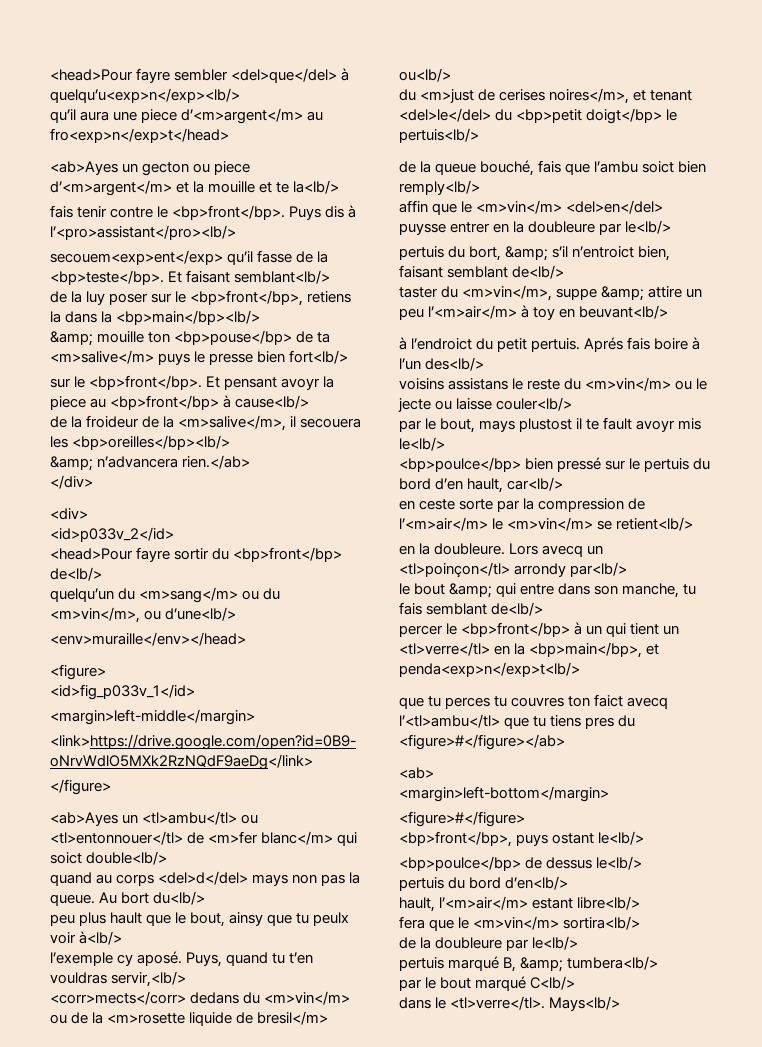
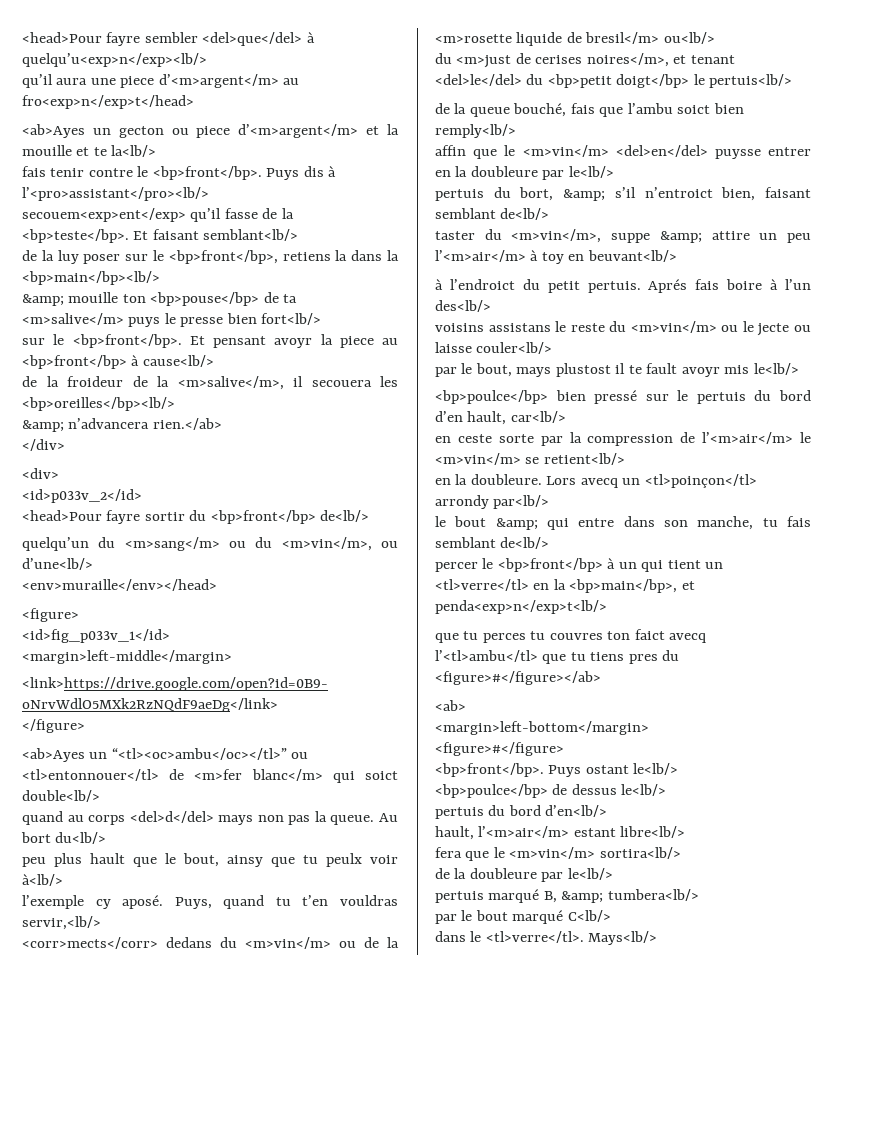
[142,811,238,825] <tl>ambu</tl> -> [111,748,287,760] “<tl><oc>ambu</oc></tl>”
[399,831,549,847] <bp>front</bp>, puys -> [435,763,582,777] <bp>front</bp>. Puys

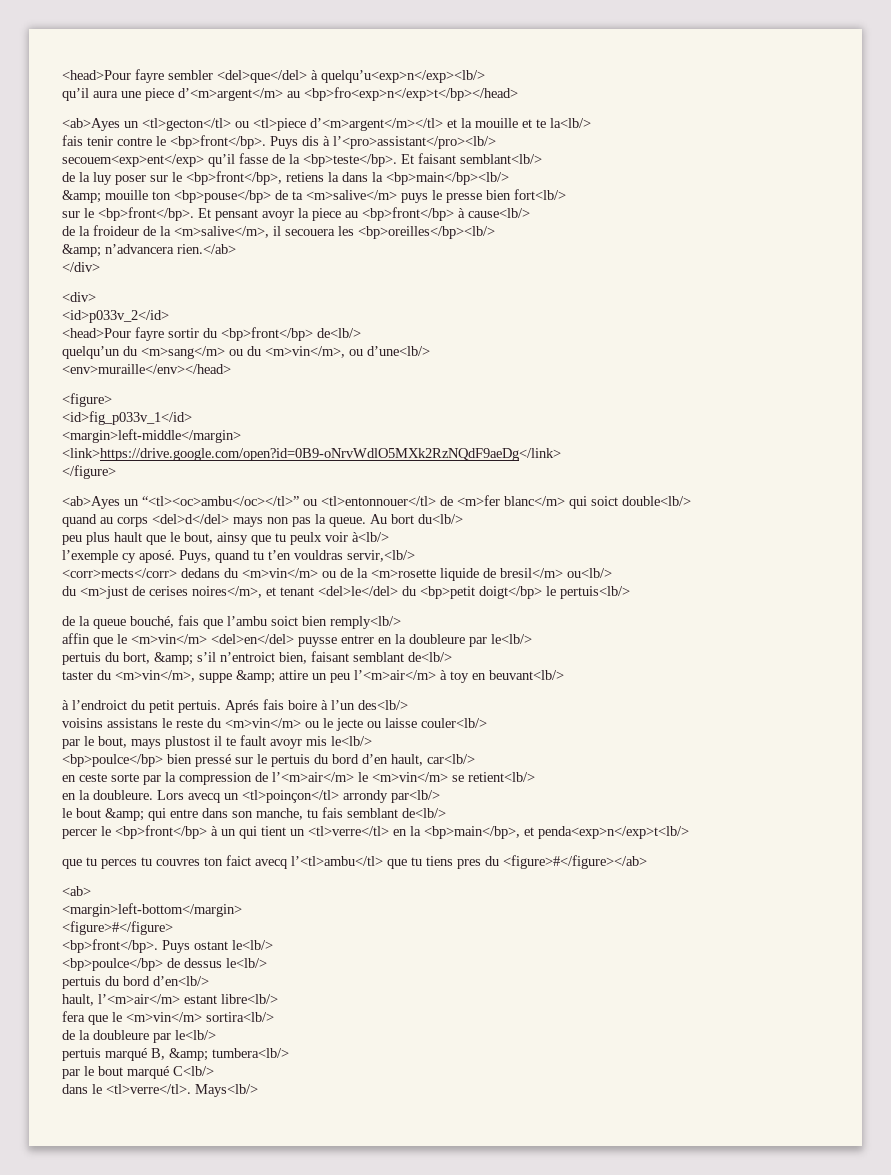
[22,95,194,109] [22,124,359,138] fro<exp>n</exp>t</head> // <ab>Ayes un gecton ou piece d’<m>argent</m> -> [304,87,518,101] [62,118,443,131] <bp>fro<exp>n</exp>t</bp></head> // <ab>Ayes un <tl>gecton</tl> ou <tl>piece d’<m>argent</m></tl>

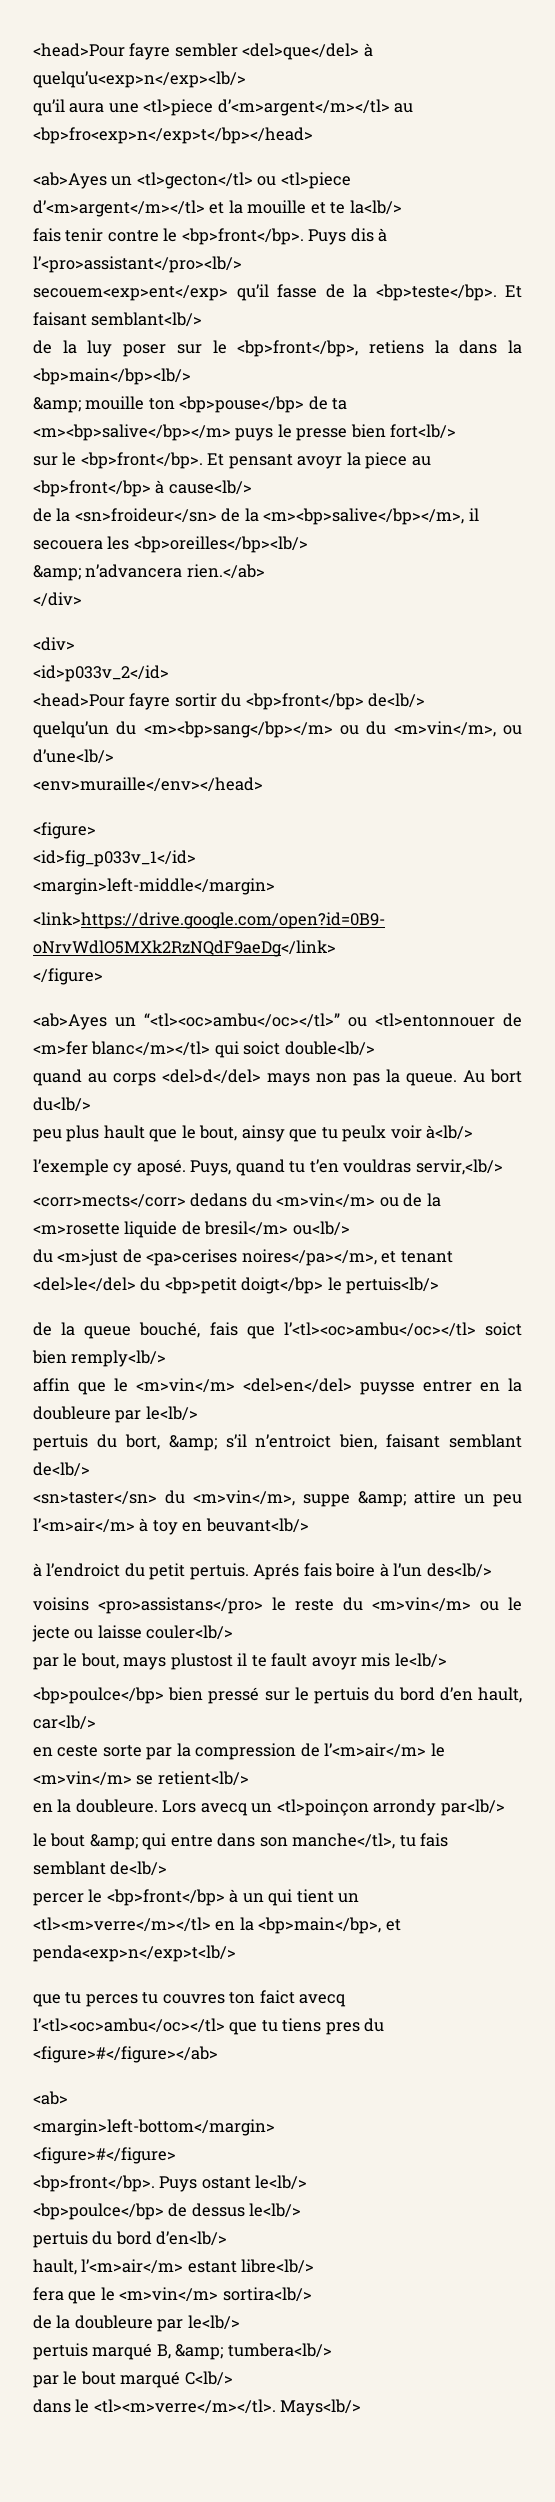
[145,88,283,101] piece d’<m>argent</m> -> [143,99,390,116] <tl>piece d’<m>argent</m></tl>
[306,190,397,200] <m>salive</m> -> [33,424,231,441] <m><bp>salive</bp></m>
[93,225,269,238] froideur de la <m>salive</m>, -> [74,508,465,525] <sn>froideur</sn> de la <m><bp>salive</bp></m>,
[141,346,225,359] <m>sang</m> -> [143,721,333,738] <m><bp>sang</bp></m>
[321,496,436,506] <tl>entonnouer</tl> -> [375,1013,495,1027] <tl>entonnouer
[504,496,565,506] blanc</m> -> [91,1041,211,1056] blanc</m></tl>
[149,586,262,598] cerises noires</m>, -> [146,1249,377,1266] <pa>cerises noires</pa></m>,
[227,616,267,626] l’ambu -> [283,1322,476,1337] l’<tl><oc>ambu</oc></tl>
[62,671,93,680] taster -> [33,1491,157,1505] <sn>taster</sn>
[107,718,158,728] assistans -> [98,1597,263,1614] <pro>assistans</pro>
[242,790,339,803] <tl>poinçon</tl> -> [276,1799,369,1816] <tl>poinçon
[256,808,303,820] manche, -> [292,1833,396,1849] manche</tl>,
[308,826,389,836] <tl>verre</tl> -> [33,1917,211,1932] <tl><m>verre</m></tl>
[291,856,383,866] l’<tl>ambu</tl> -> [33,2018,225,2033] l’<tl><oc>ambu</oc></tl>
[106,1084,191,1094] <tl>verre</tl>. -> [93,2399,276,2414] <tl><m>verre</m></tl>.

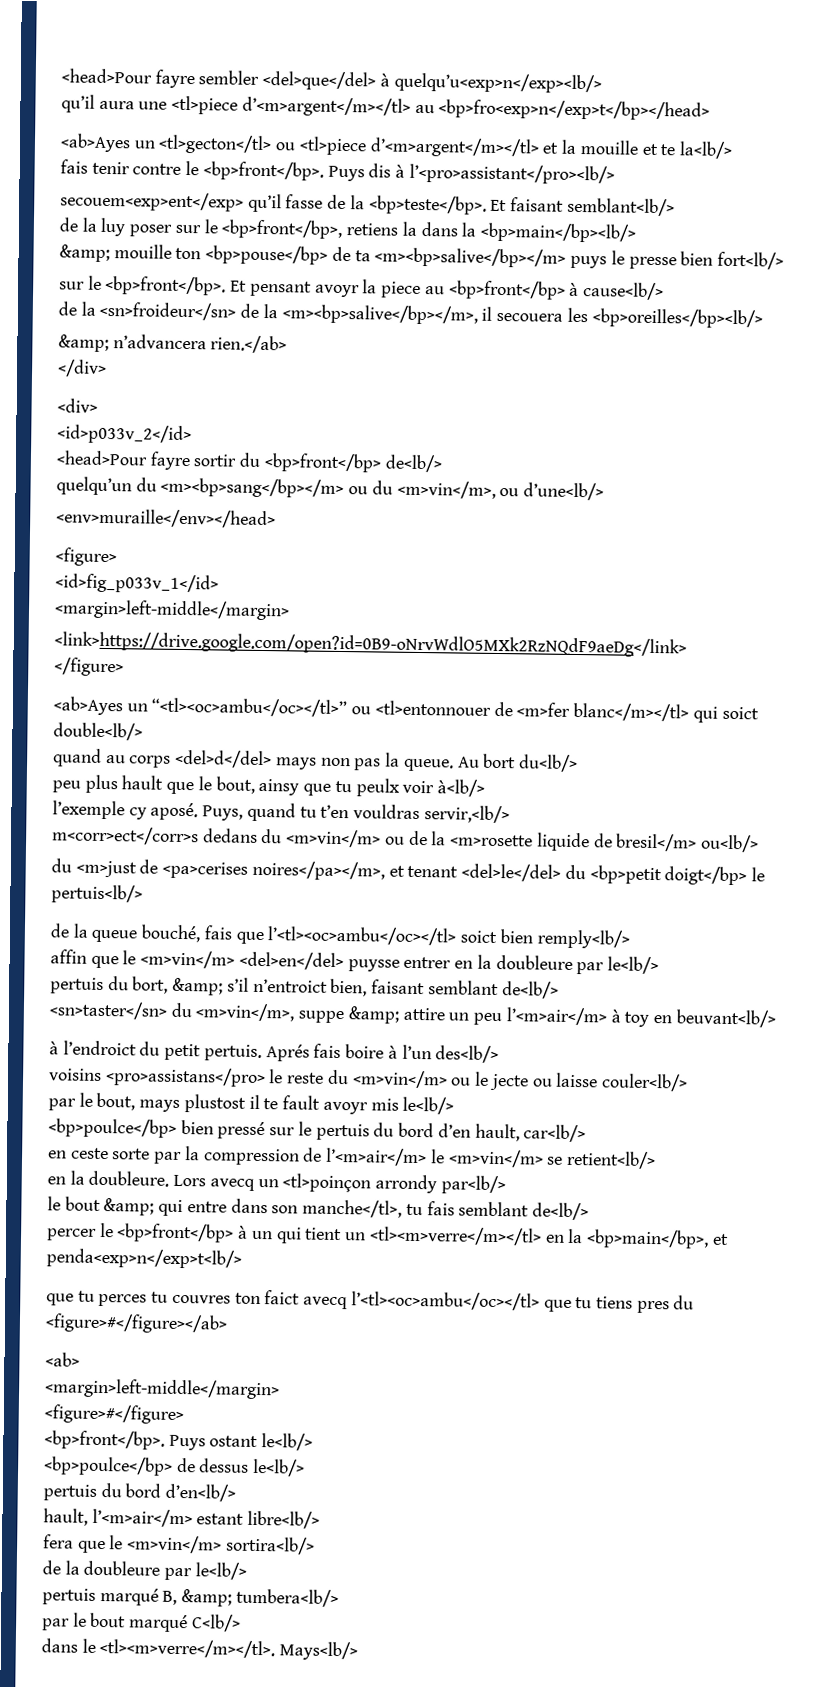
[33,1194,186,1208] <corr>mects</corr> -> [52,826,199,846] m<corr>ect</corr>s
[33,2119,275,2136] <margin>left-bottom</margin> -> [44,1378,280,1400] <margin>left-middle</margin>

